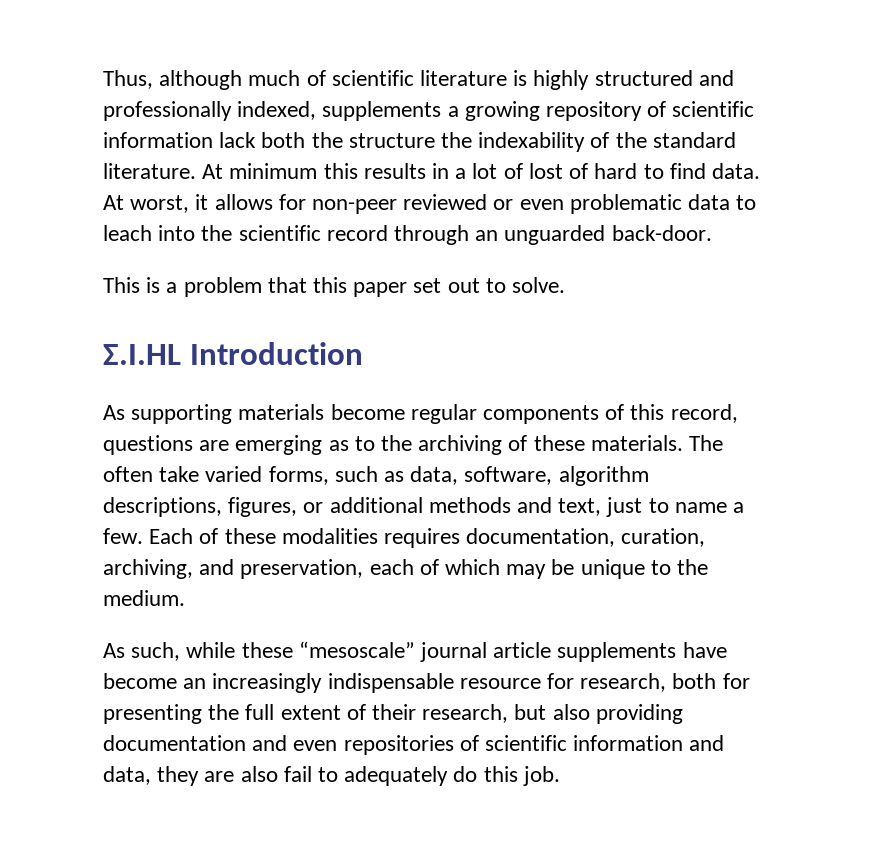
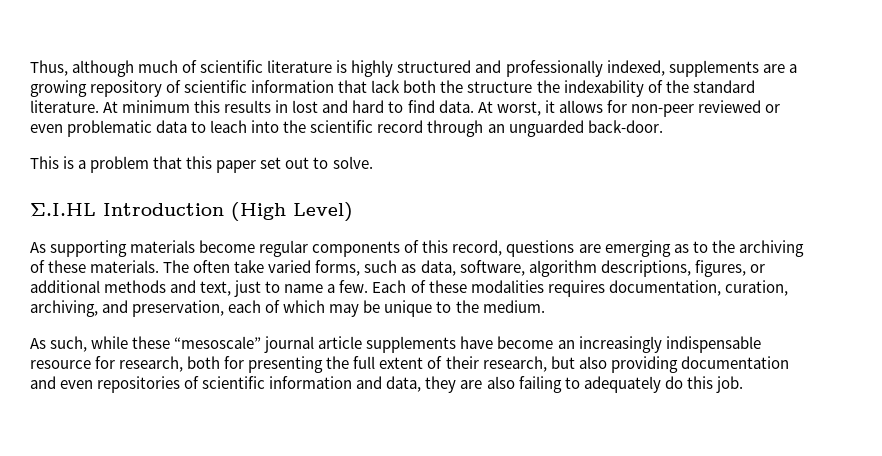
(442, 111) none -> [762,64,785,73] are
(213, 140) none -> [338,80,368,93] that
[455,163,589,179] a lot of lost of -> [292,100,349,113] lost and
(363, 353) none -> [231,202,353,222] (High Level)
[283,766,312,782] fail -> [518,376,562,393] failing

